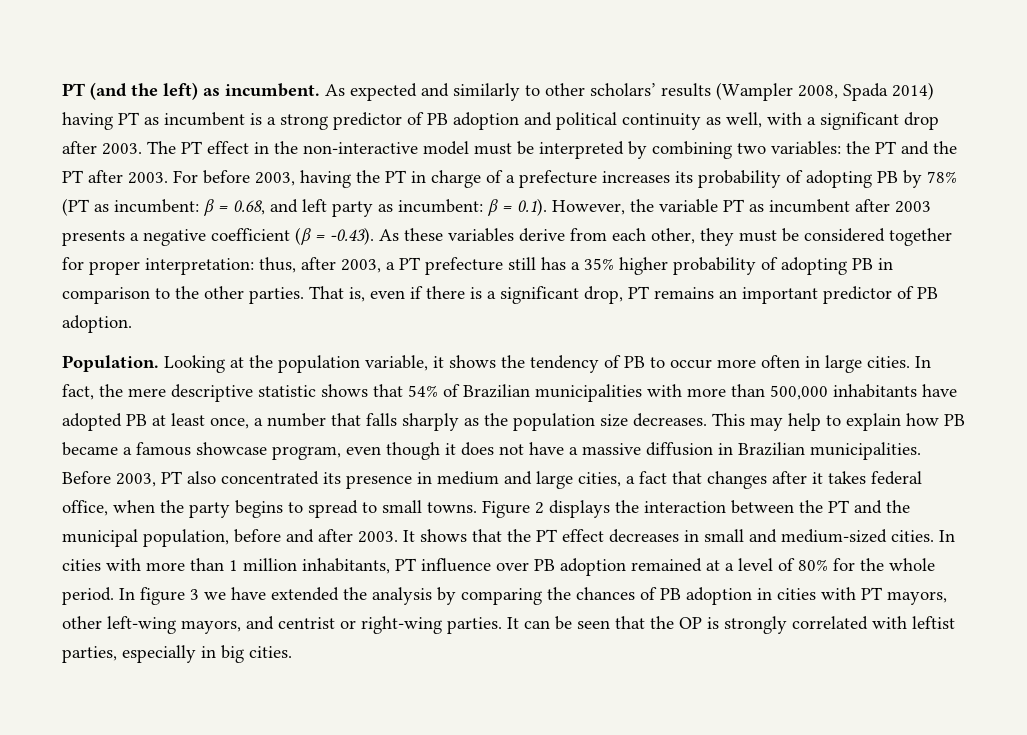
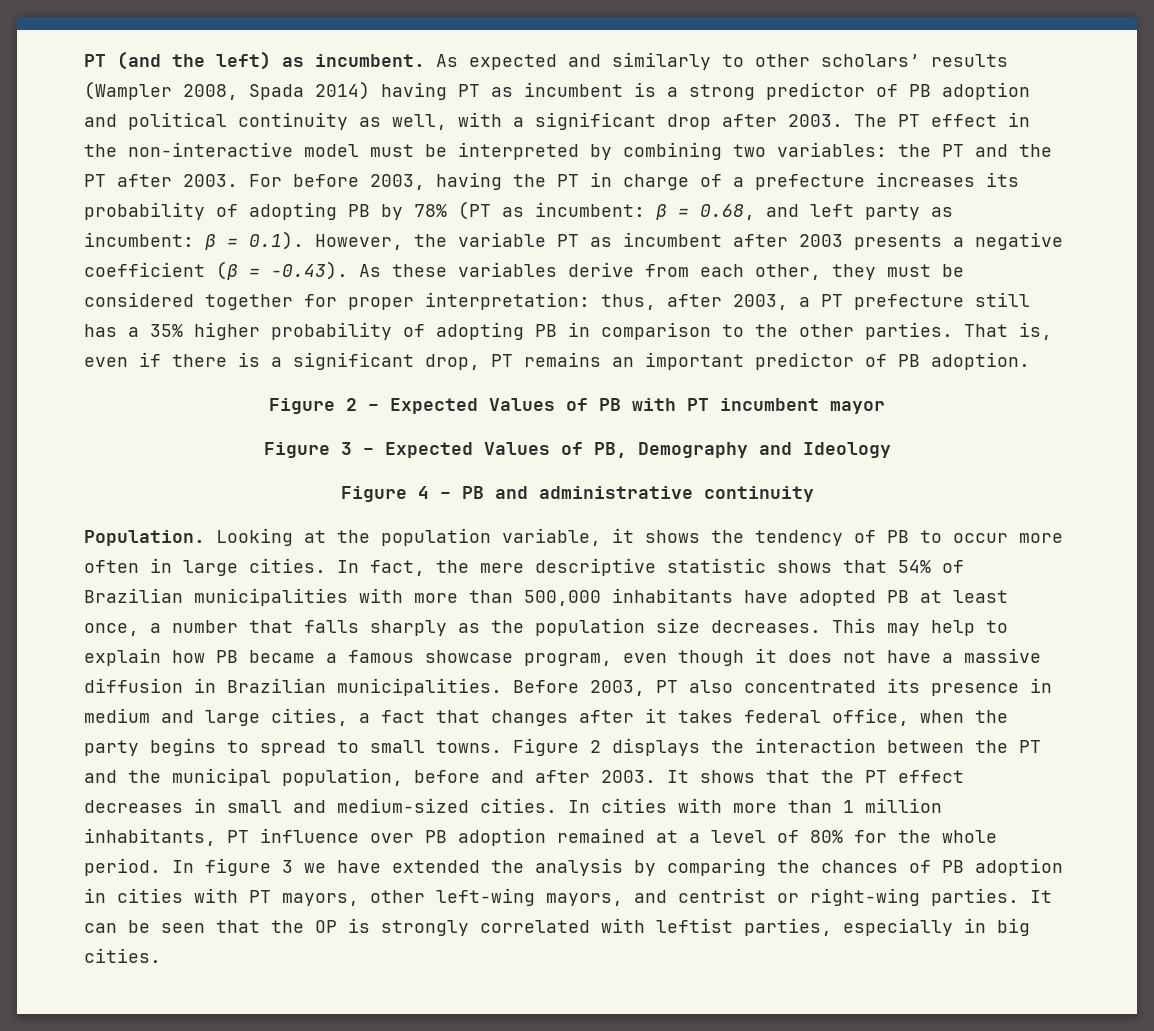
(132, 324) none -> [269,398,885,414] [263,442,891,458] [340,486,814,502] // Figure 2 – Expected Values of PB with PT incumbent mayor // Figure 3 – Expected Values of PB, Demography and Ideology // Figure 4 – PB and administrative continuity

